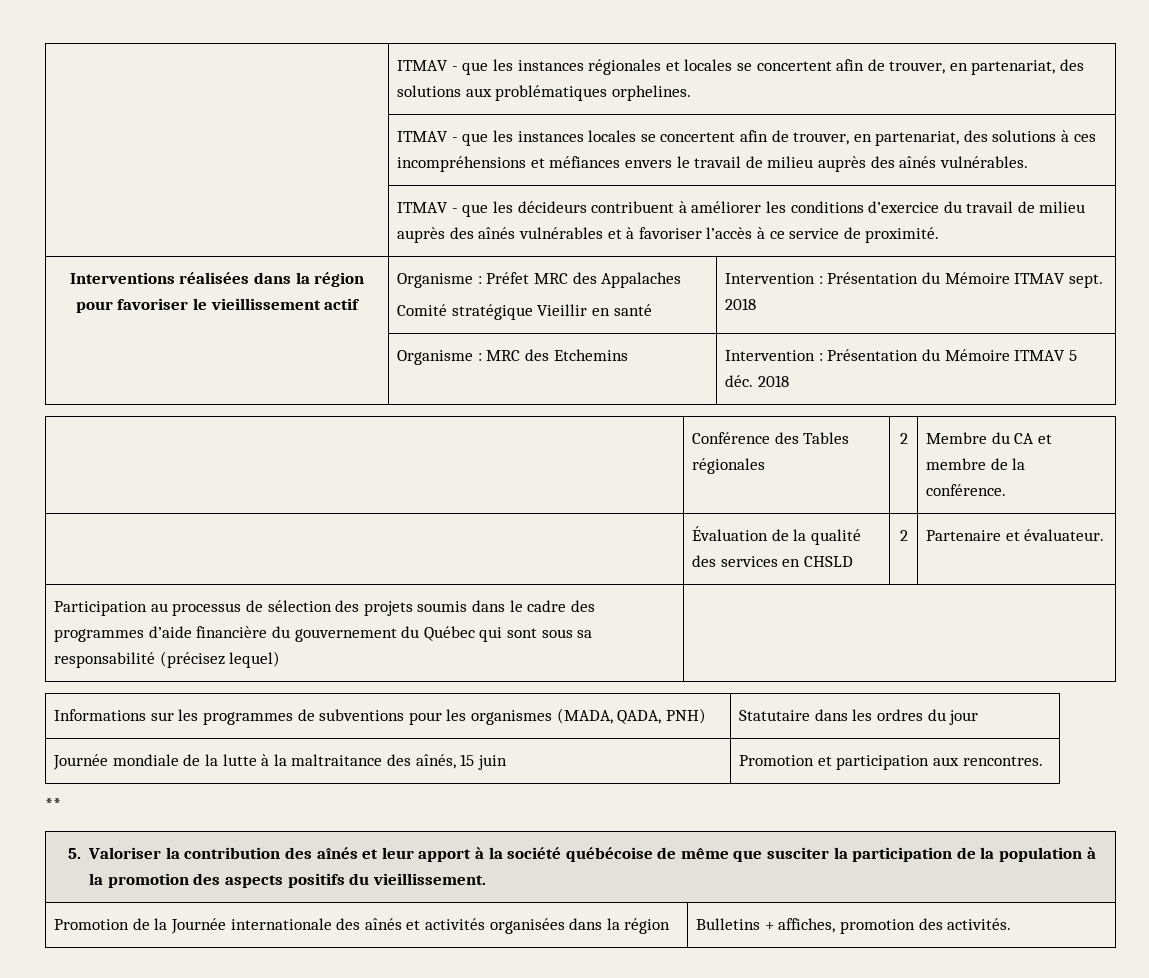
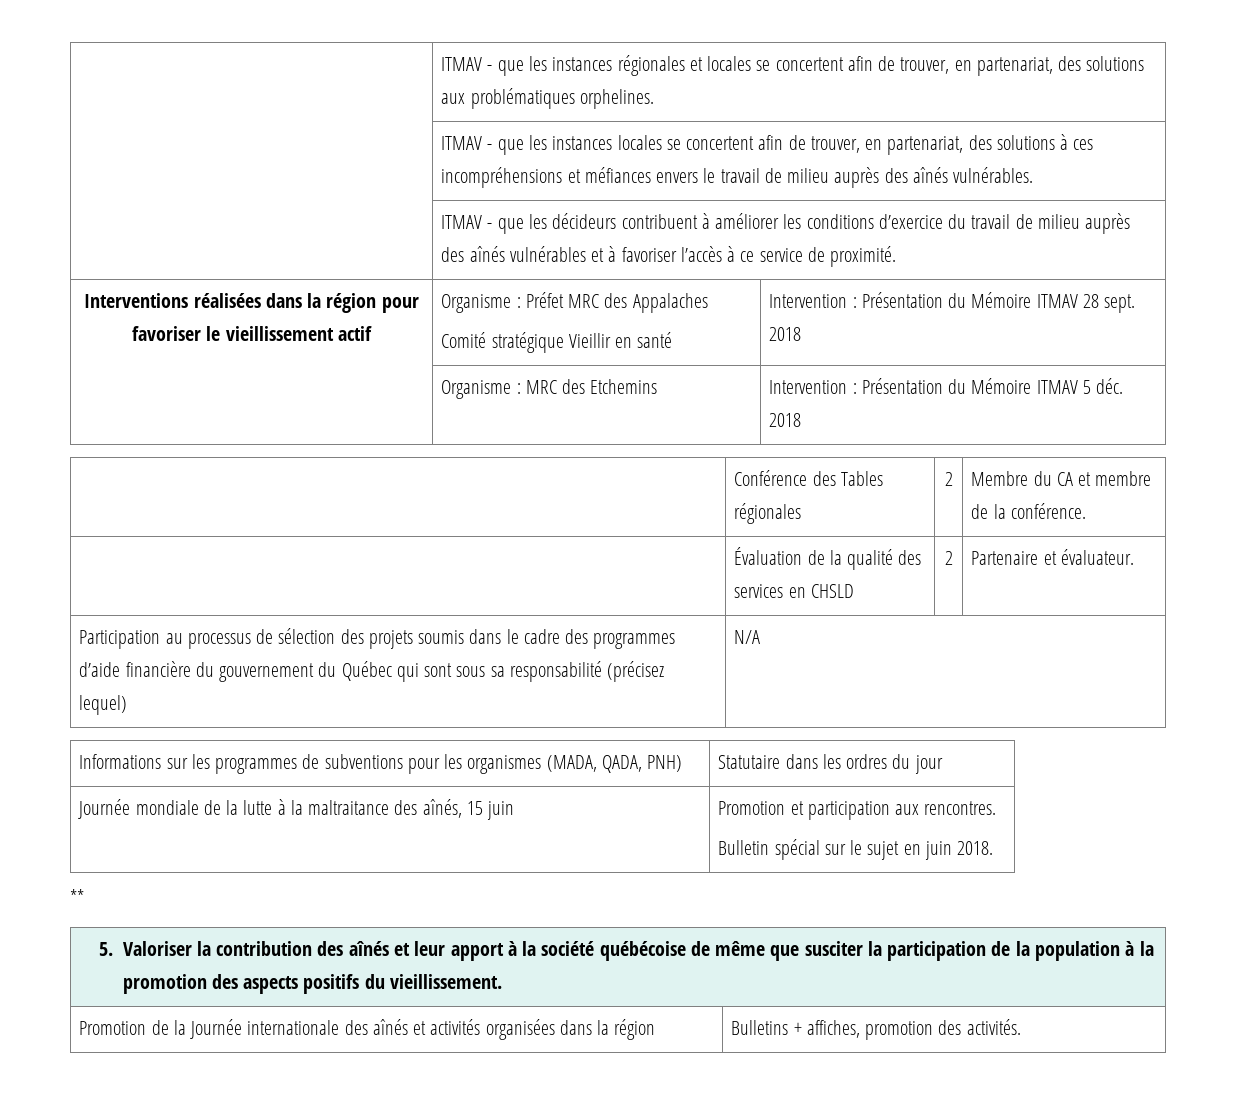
(1066, 278) none -> [1082,294,1099,308] 28
(281, 659) none -> [734,630,761,644] N/A
(1043, 761) none -> [718,839,994,860] // Bulletin spécial sur le sujet en juin 2018.

